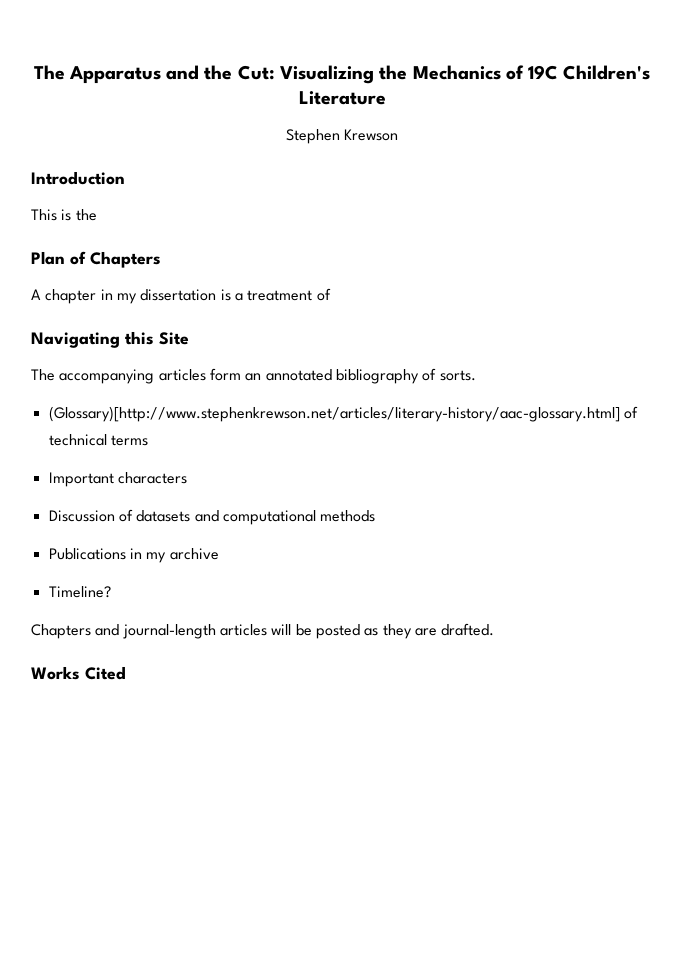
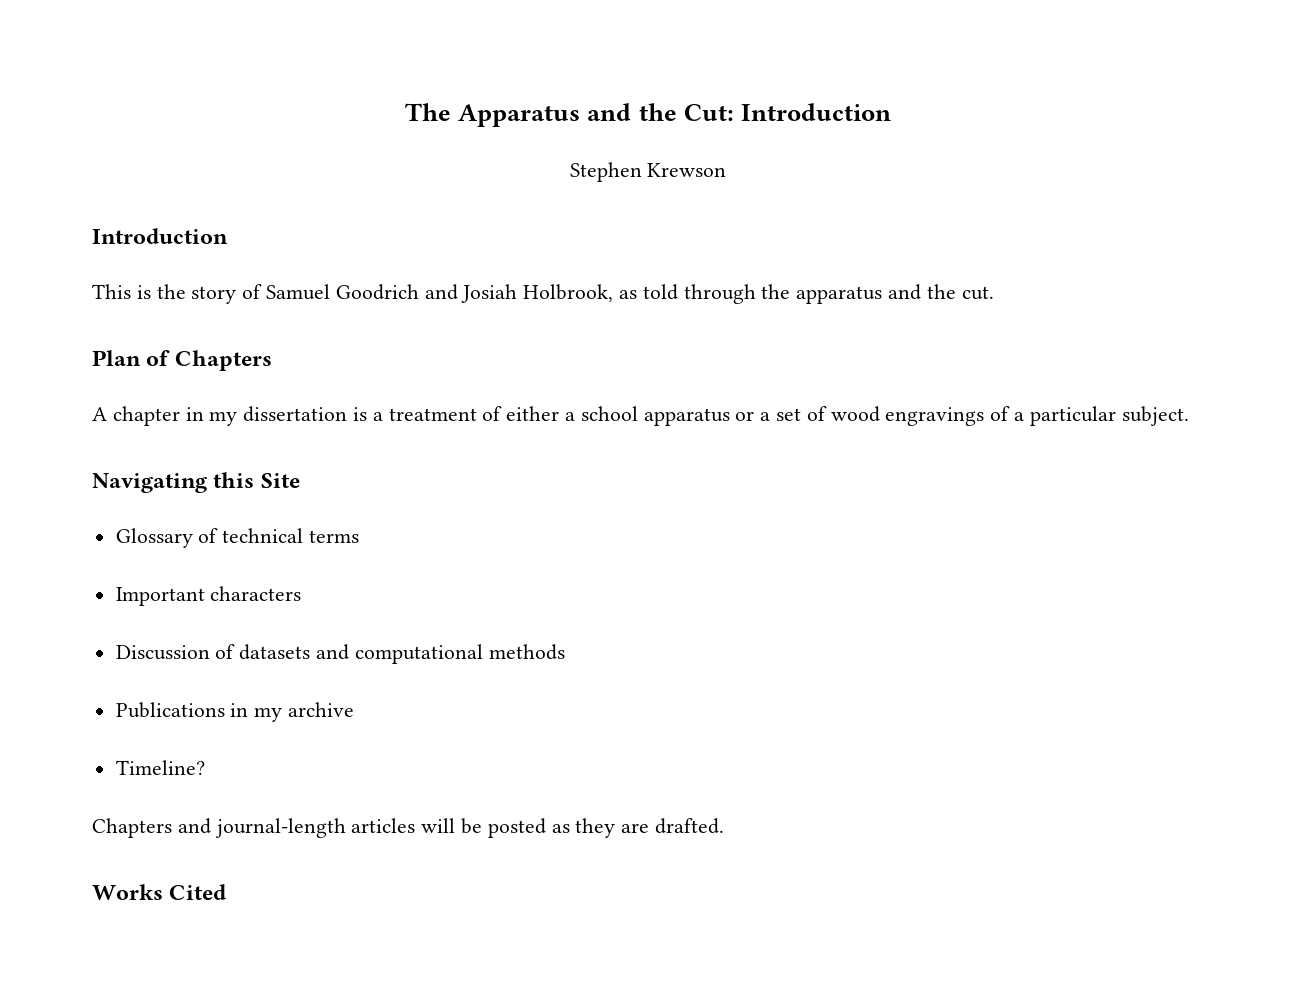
[279,65,651,84] [298,91,386,105] Visualizing the Mechanics of 19C Children's Literature -> [740,103,891,121] Introduction
(97, 215) none -> [191,284,994,304] story of Samuel Goodrich and Josiah Holbrook, as told through the apparatus and the cut.
[31,331,189,348] [31,368,476,384] [48,406,620,422] // Navigating this Site // The accompanying articles form an annotated bibliography of sorts. // (Glossary)[http://www.stephenkrewson.net/articles/literary-history/aac-glossary.html] -> [506,406,1189,426] [92,472,300,493] [115,528,193,548] either a school apparatus or a set of wood engravings of a particular subject. // Navigating this Site // Glossary

